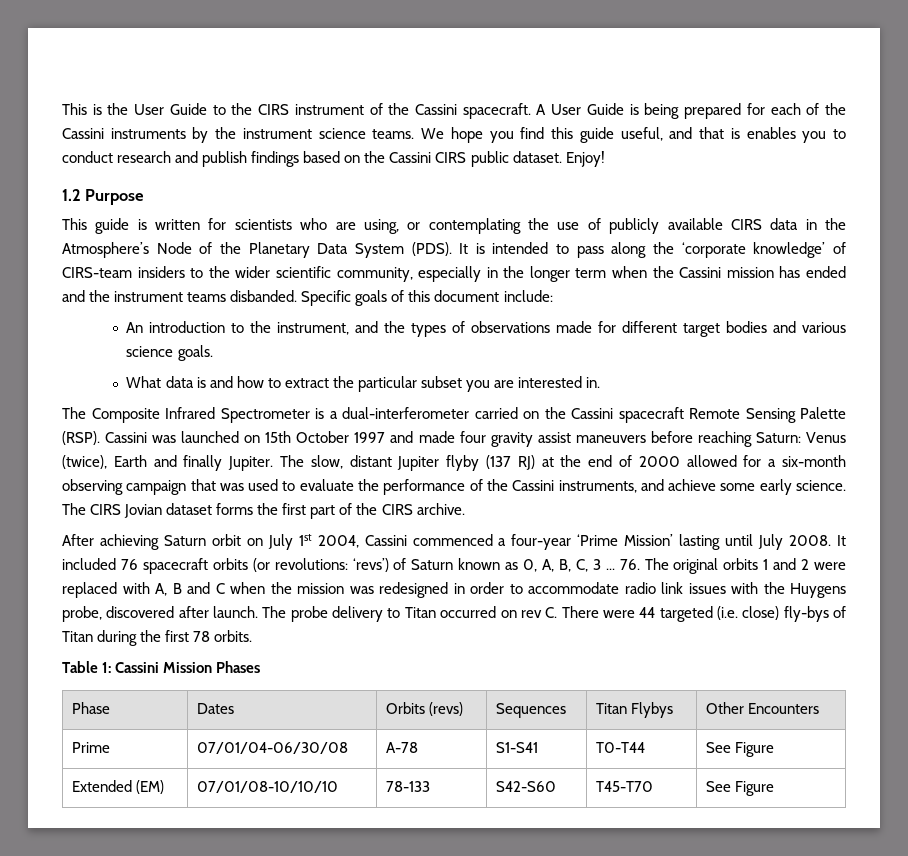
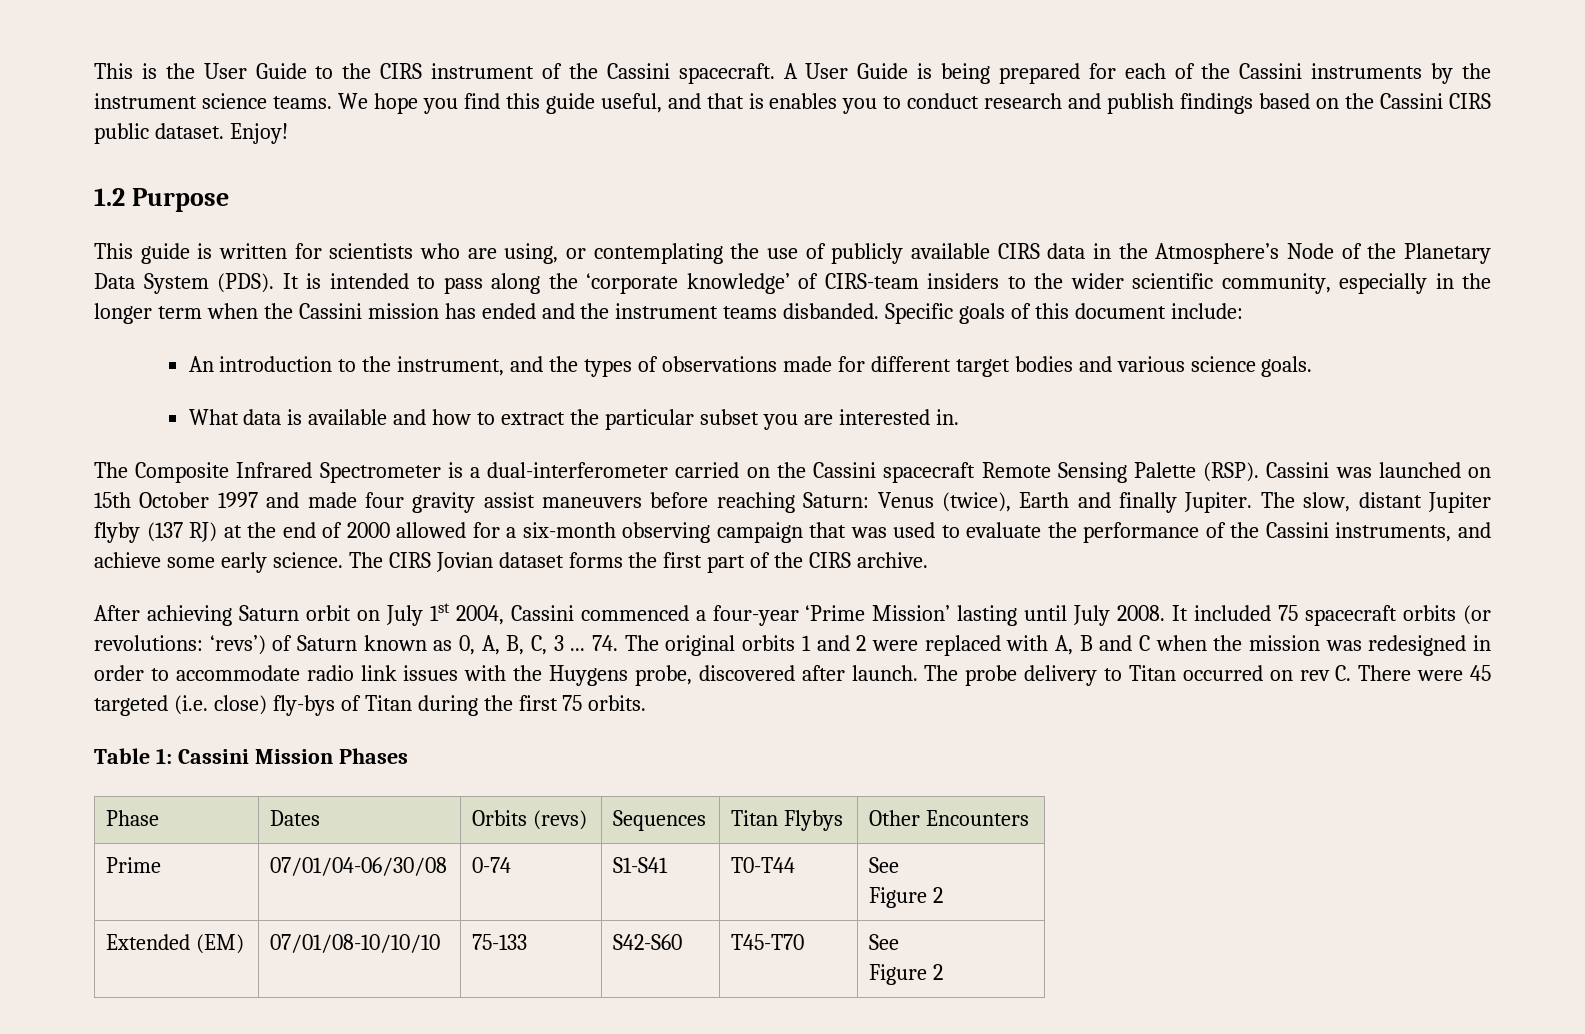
(206, 382) none -> [308,409,388,425] available
[120,559,138,570] 76 -> [1278,605,1299,621] 75
[619,559,640,570] 76. -> [592,635,619,651] 74.
[639,607,656,618] 44 -> [1470,665,1491,681] 45
[193,631,211,642] 78 -> [562,695,583,711] 75
[386,742,419,753] A-78 -> [471,857,511,873] 0-74
[735,742,775,757] Figure -> [868,887,943,908] // Figure 2
[386,781,431,792] 78-133 -> [471,934,527,950] 75-133
[735,781,775,796] Figure -> [868,964,943,985] // Figure 2

